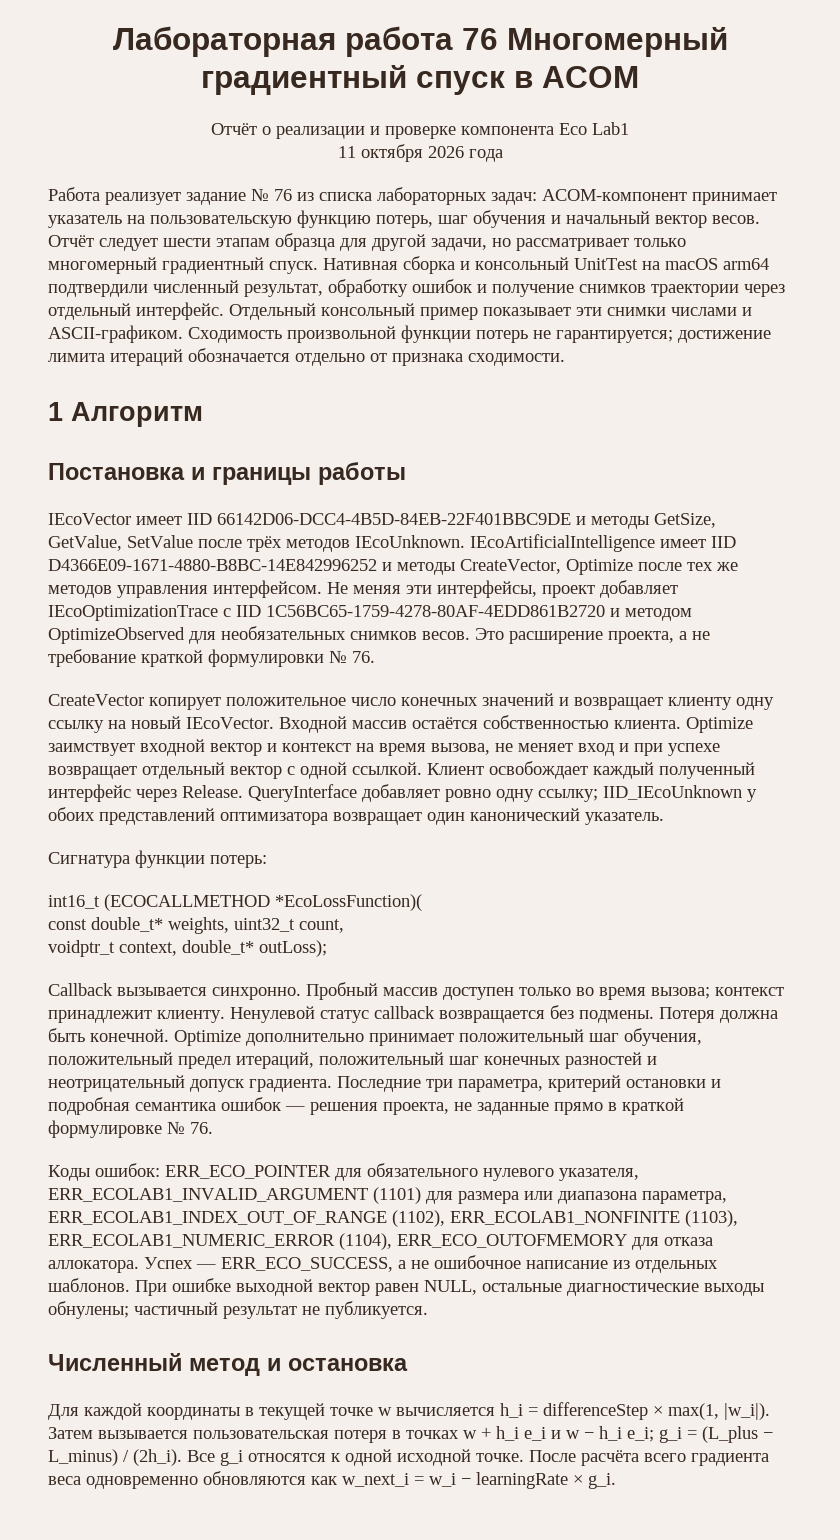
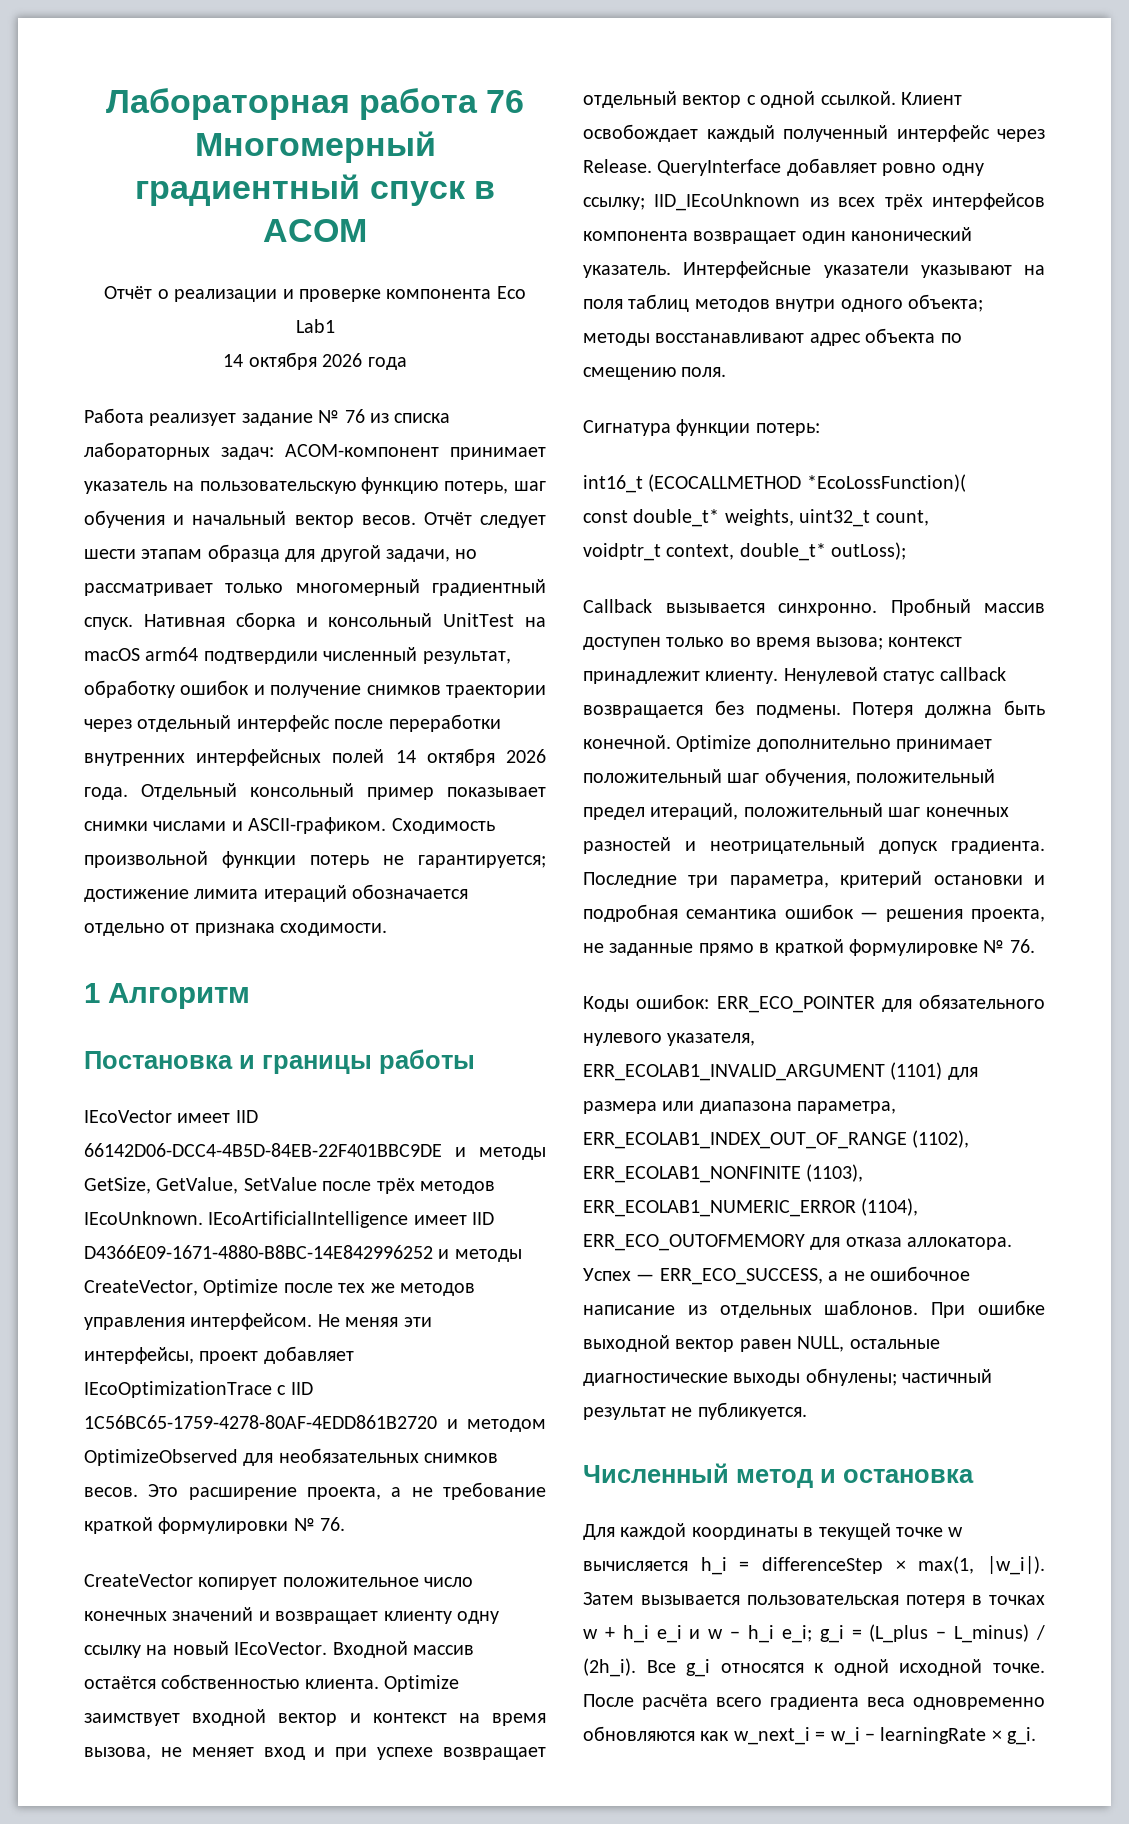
[337,146,356,158] 11 -> [223,354,244,367] 14
[136,302,224,320] интерфейс. -> [236,714,501,732] [84,748,546,766] [84,787,128,800] интерфейс после переработки внутренних интерфейсных полей 14 октября 2026 года.
[576,307,602,316] эти -> (546, 792) none
[747,789,757,802] [48,807,328,825] у обоих представлений оптимизатора -> [809,193,1045,210] [583,231,688,241] из всех трёх интерфейсов компонента
(664, 818) none -> [683,261,1045,278] [583,294,983,312] [583,328,962,346] [583,367,727,380] Интерфейсные указатели указывают на поля таблиц методов внутри одного объекта; методы восстанавливают адрес объекта по смещению поля.

